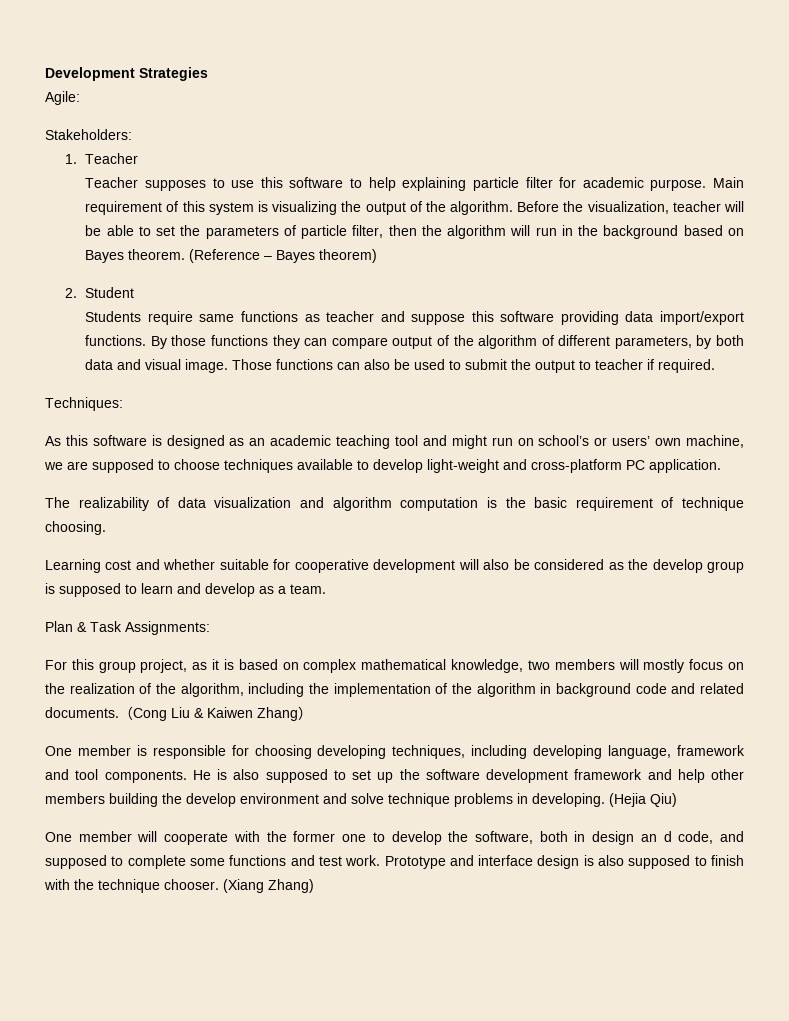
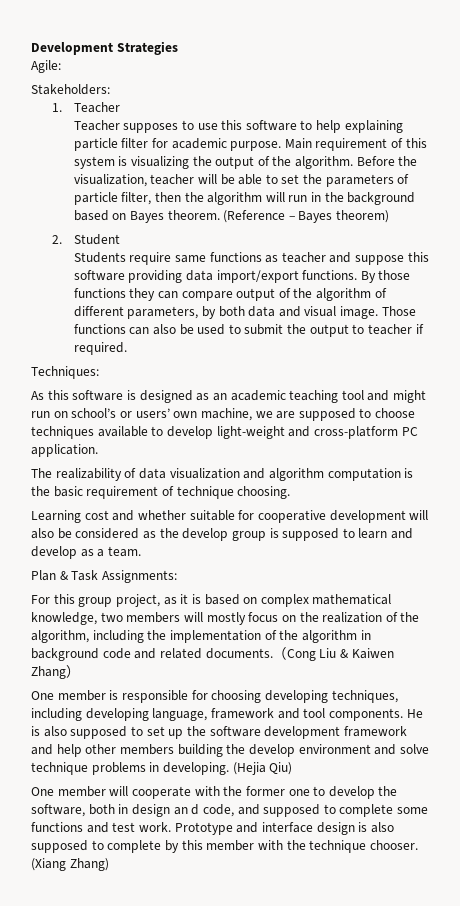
[711,855,744,866] finish -> [107,840,255,853] complete by this member

